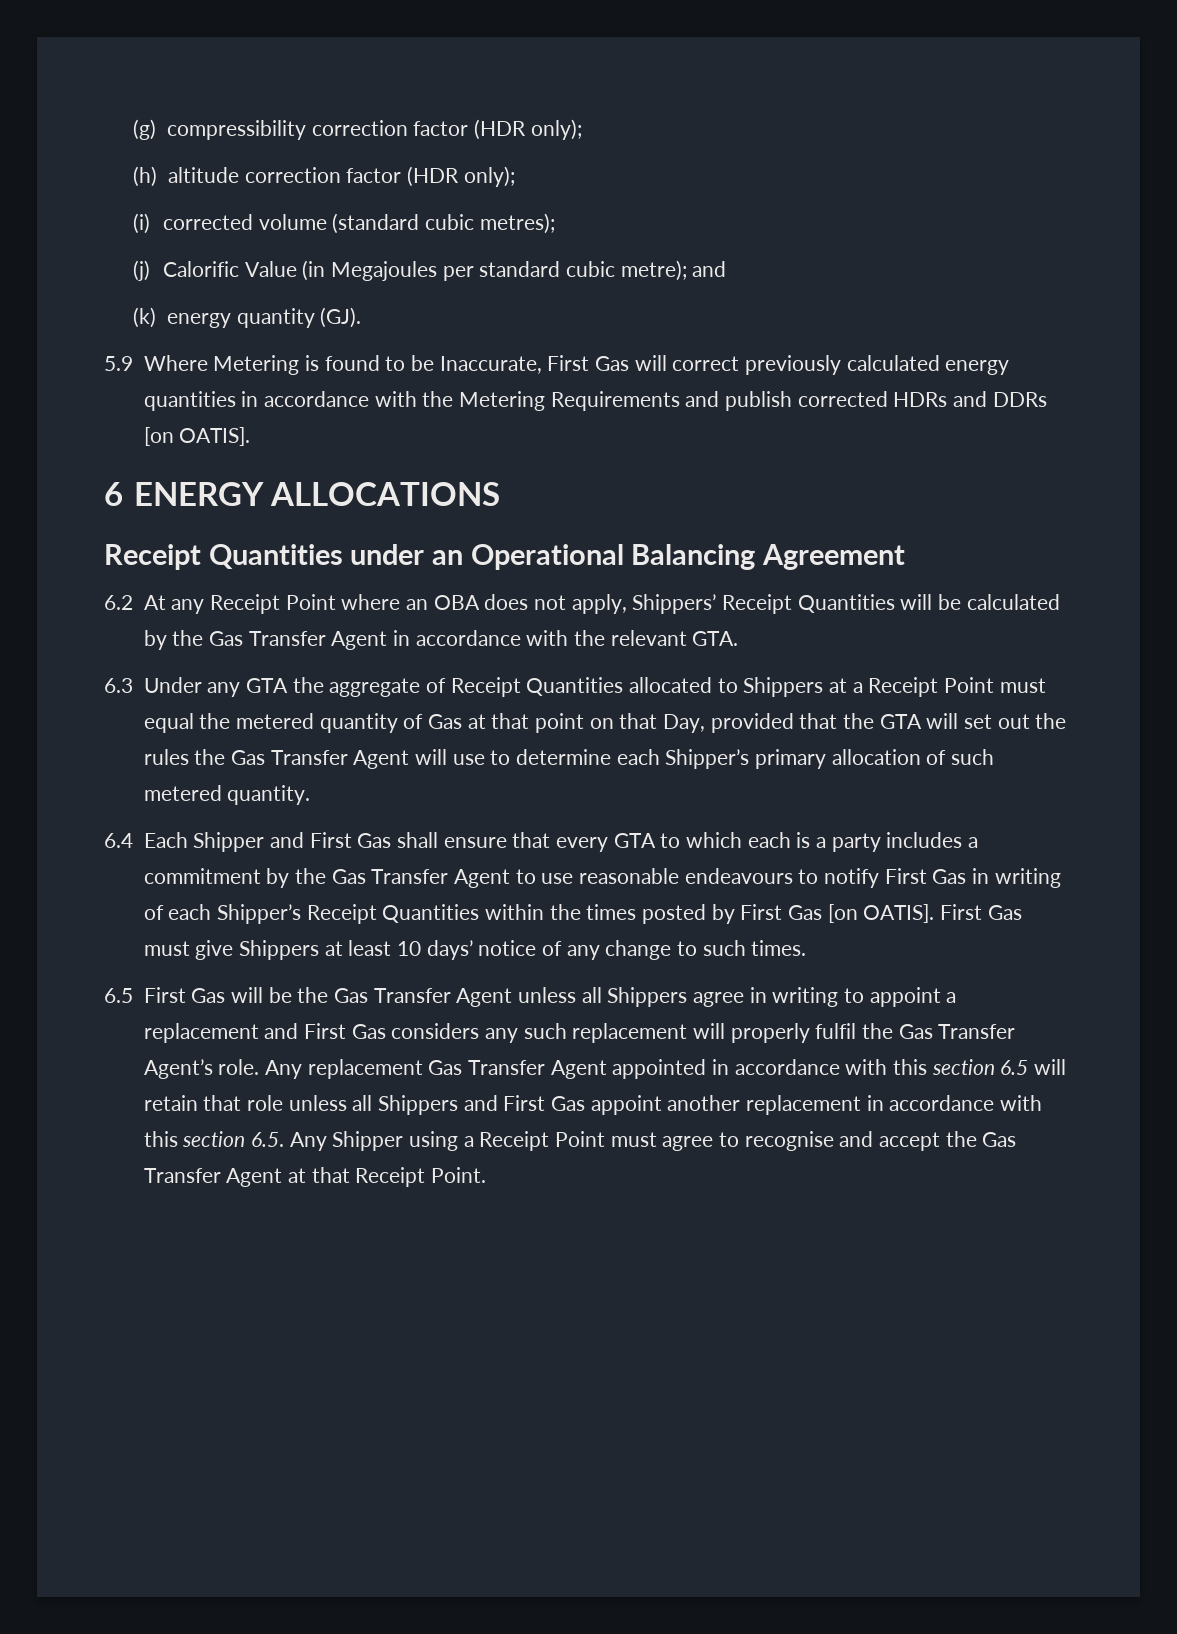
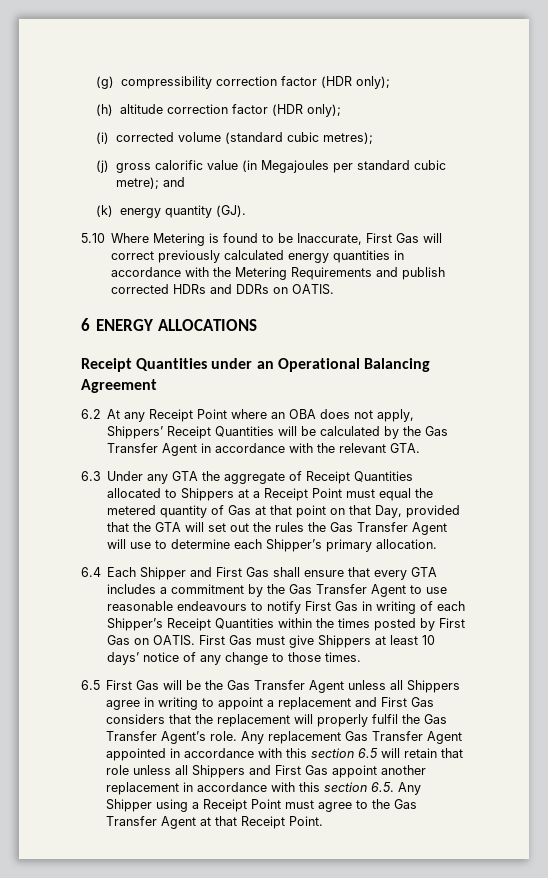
[162,261,297,277] Calorific Value -> [115,160,238,173] gross calorific value
[104,356,133,371] 5.9 -> [81,233,105,243] 5.10
[143,427,251,446] [on OATIS]. -> [273,284,335,295] on OATIS.
[831,749,994,765] [143,785,311,805] allocation of such metered quantity. -> [376,539,438,549] allocation.
[660,832,881,852] to which each is a party -> (438, 572) none
[827,904,935,923] [on OATIS]. -> [134,635,196,646] on OATIS.
[702,940,746,956] such -> [288,652,322,662] those
[484,1023,567,1043] any such -> [169,714,214,724] that the
[744,1131,940,1151] recognise and accept -> (369, 804) none

